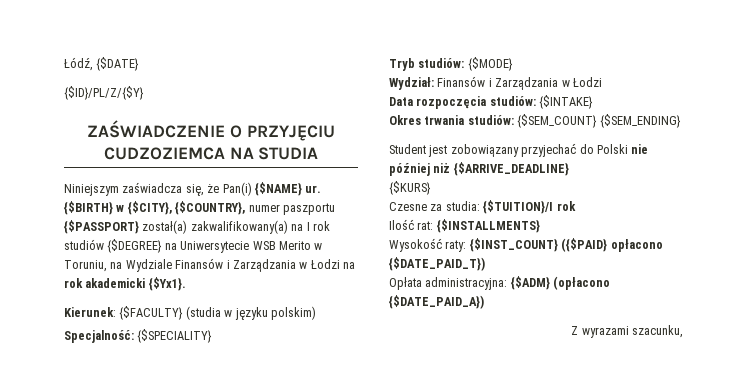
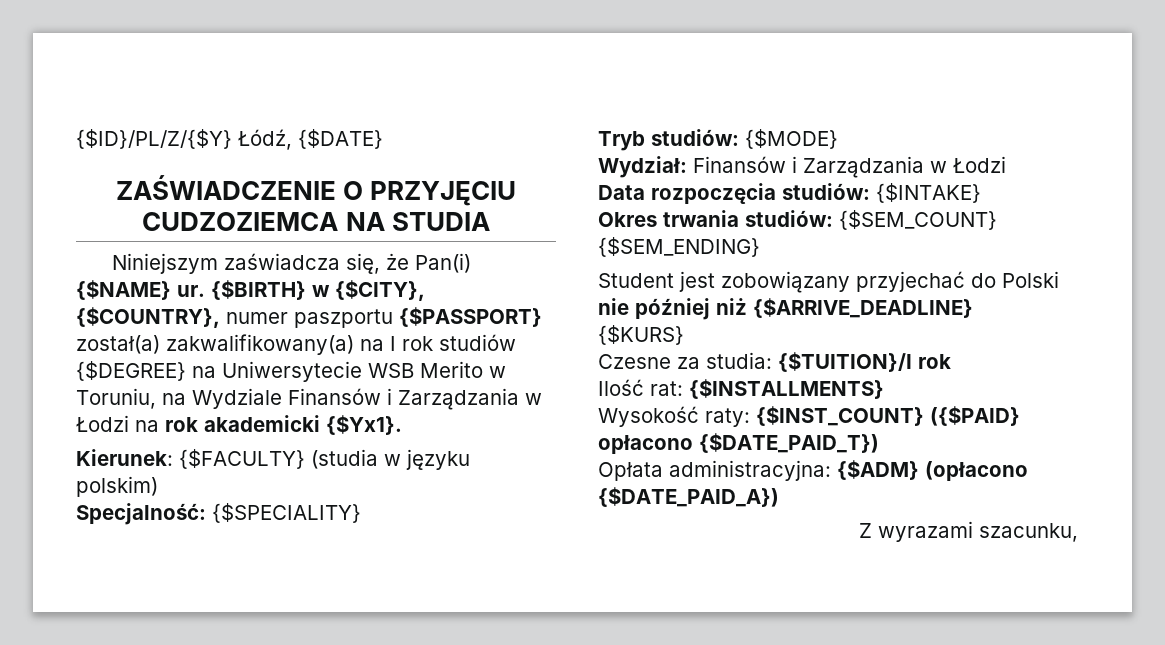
(64, 64) none -> [76,129,232,149] {$ID}/PL/Z/{$Y}
[64,86,144,100] // {$ID}/PL/Z/{$Y} -> (383, 139) none

